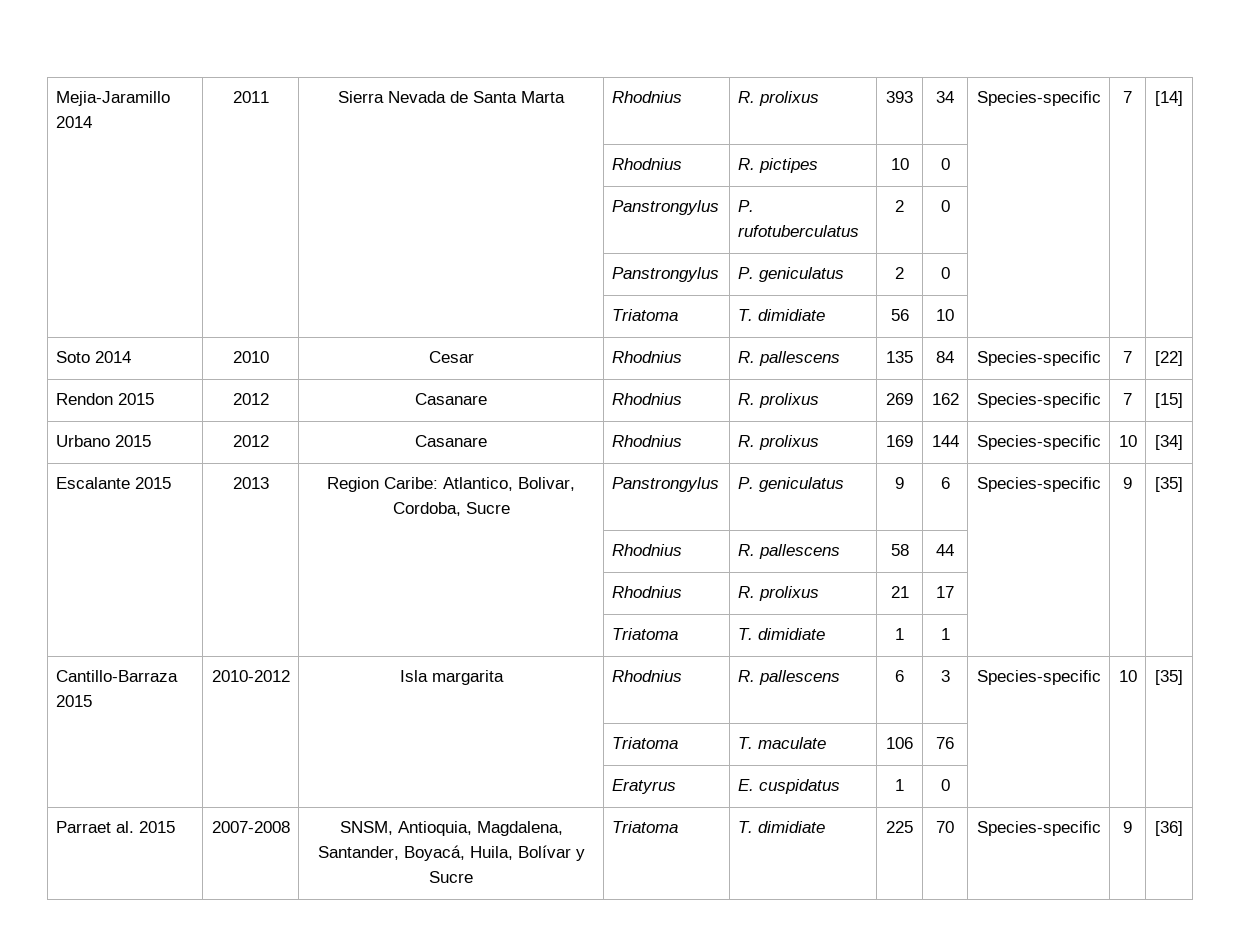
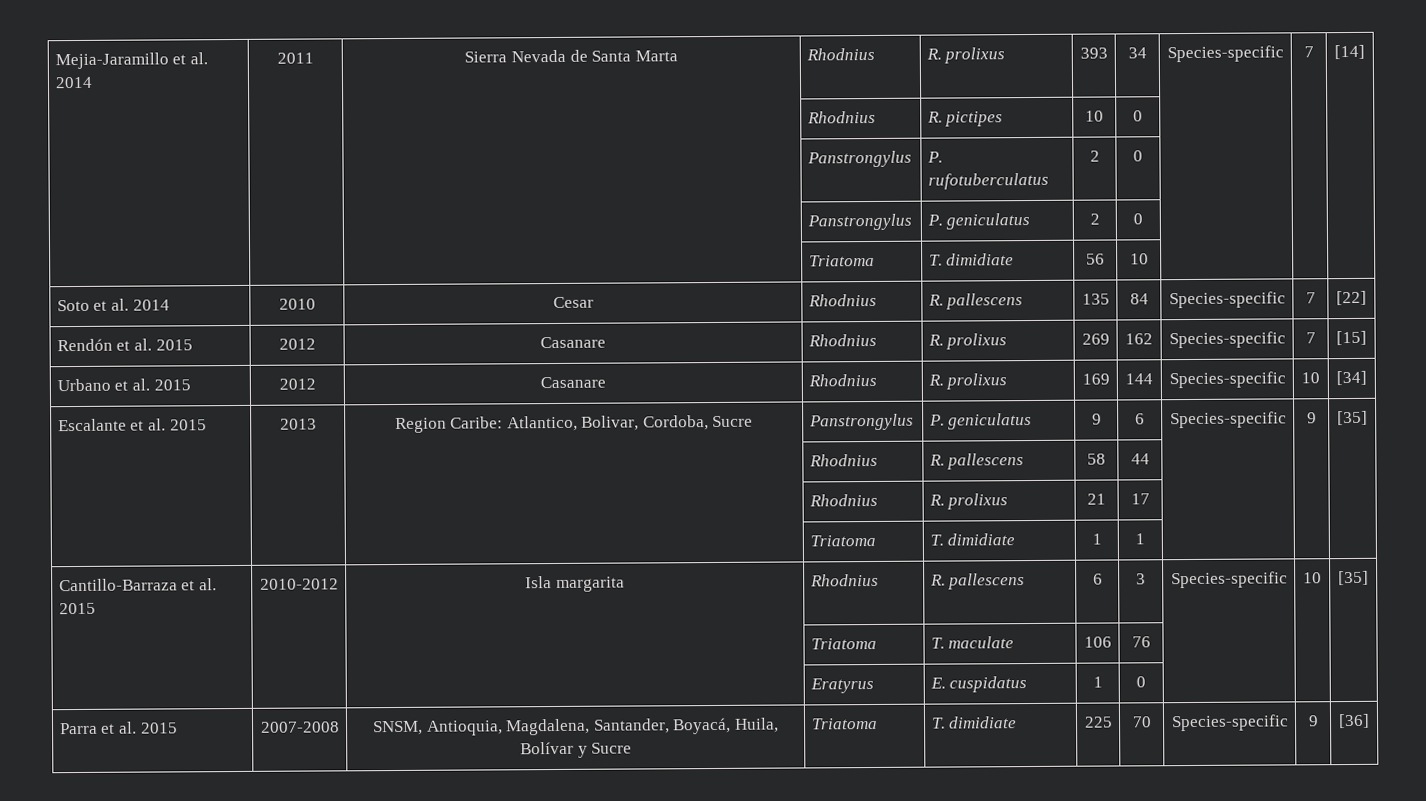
(170, 98) none -> [172,52,208,65] et al.
(90, 357) none -> [93,298,129,311] et al.
[55,393,113,405] Rendon -> [56,338,152,352] Rendón et al.
(110, 441) none -> [114,378,150,391] et al.
(130, 483) none -> [130,418,166,431] et al.
(178, 676) none -> [181,578,217,591] et al.
[55,821,111,833] Parraet -> [59,722,116,735] Parra et

